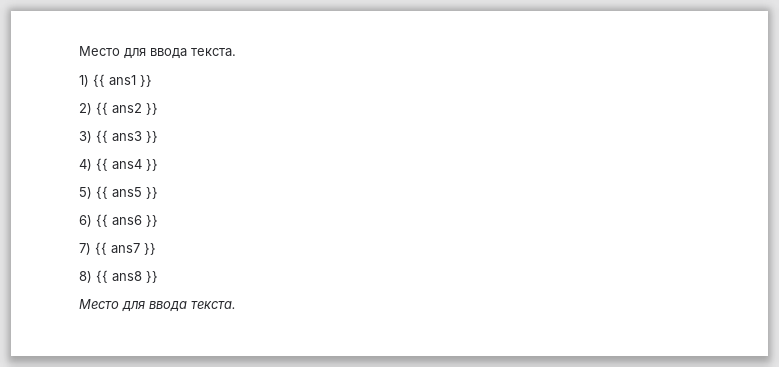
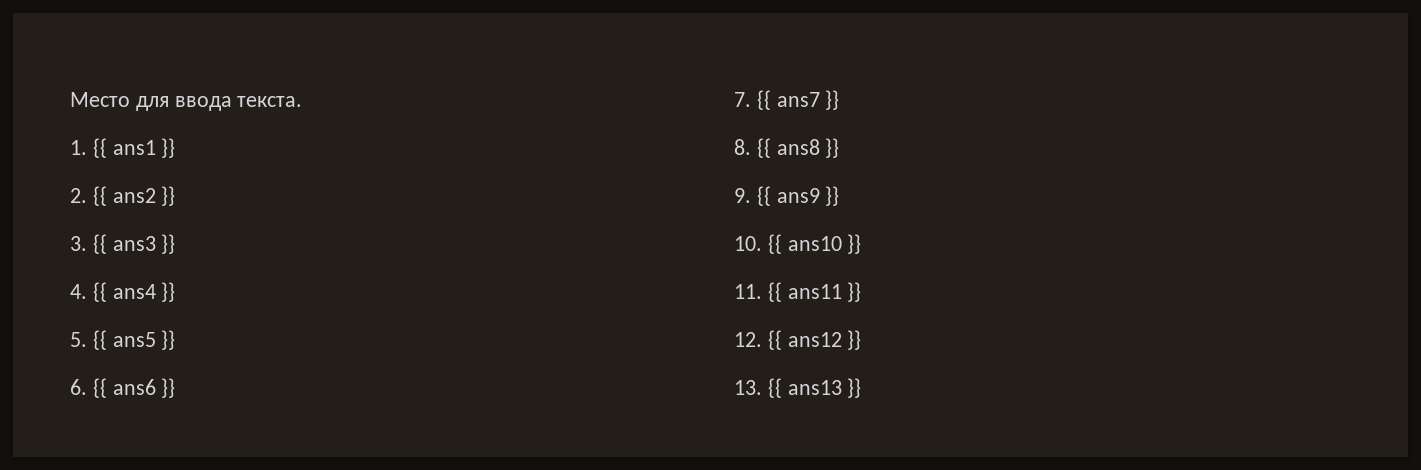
[79,75,89,87] 1) -> [70,140,87,155] 1.
[79,103,92,115] 2) -> [70,188,87,203] 2.
[79,131,92,143] 3) -> [70,236,87,251] 3.
[79,159,92,171] 4) -> [70,284,87,299] 4.
[79,187,92,199] 5) -> [70,332,87,347] 5.
[79,215,92,227] 6) -> [70,379,87,395] 6.
[79,243,91,255] 7) -> [734,92,751,107] 7.
[79,271,92,283] 8) -> [734,139,751,155] 8.
[79,299,236,312] Место для ввода текста. -> [734,186,840,206] [734,234,862,254] [734,282,862,302] [734,330,862,350] [734,378,862,398] 9. {{ ans9 }} // 10. {{ ans10 }} // 11. {{ ans11 }} // 12. {{ ans12 }} // 13. {{ ans13 }}

